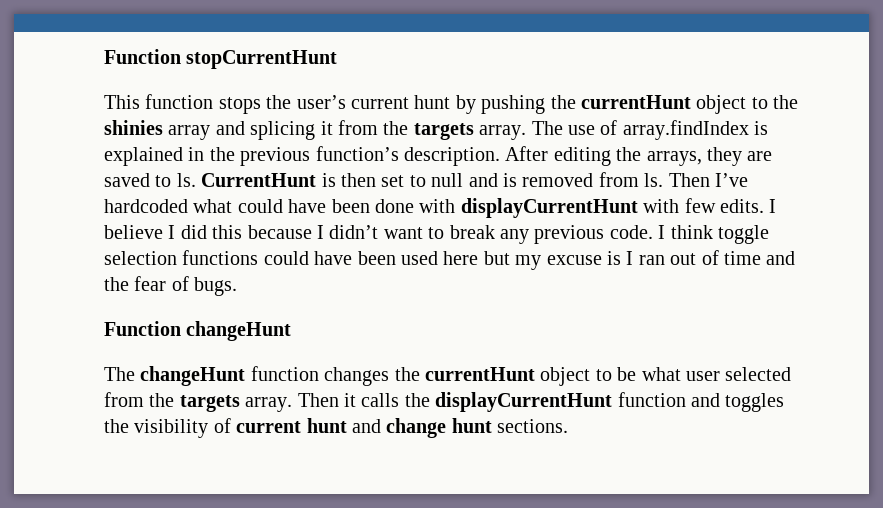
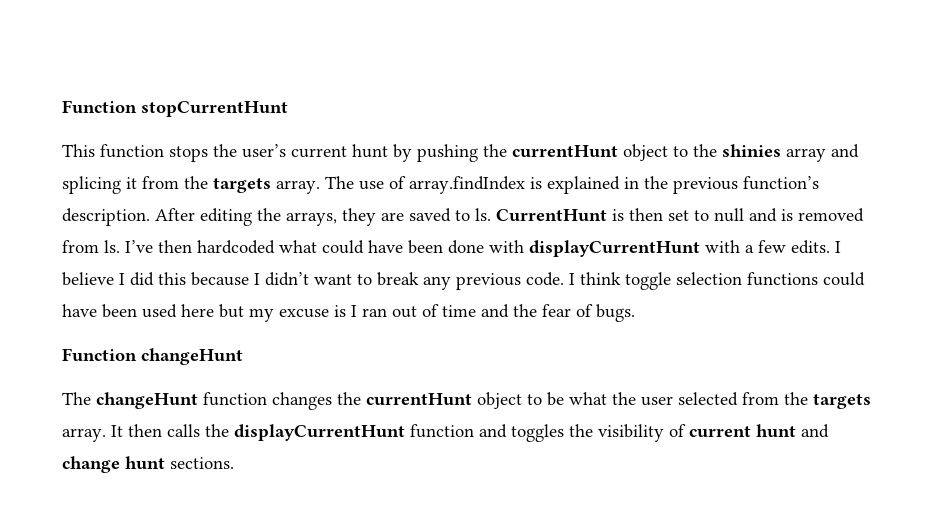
[668,173,748,187] Then I’ve -> [125,240,192,253] I’ve then
(680, 206) none -> [745,245,754,253] a
(681, 374) none -> [612,392,636,405] the
[297,393,356,407] Then it -> [111,424,162,437] It then

